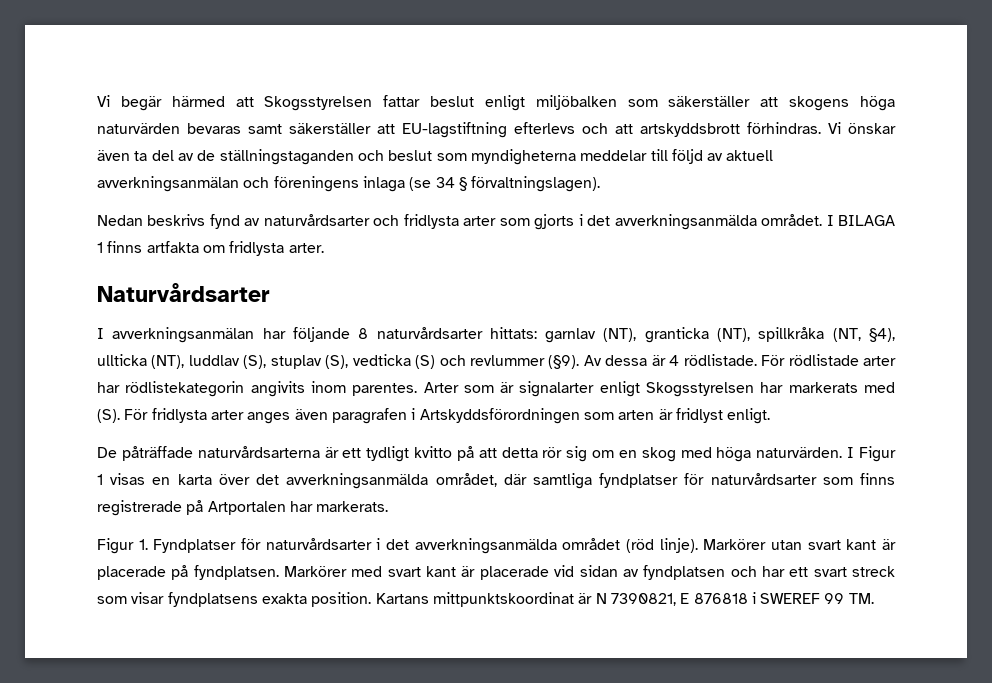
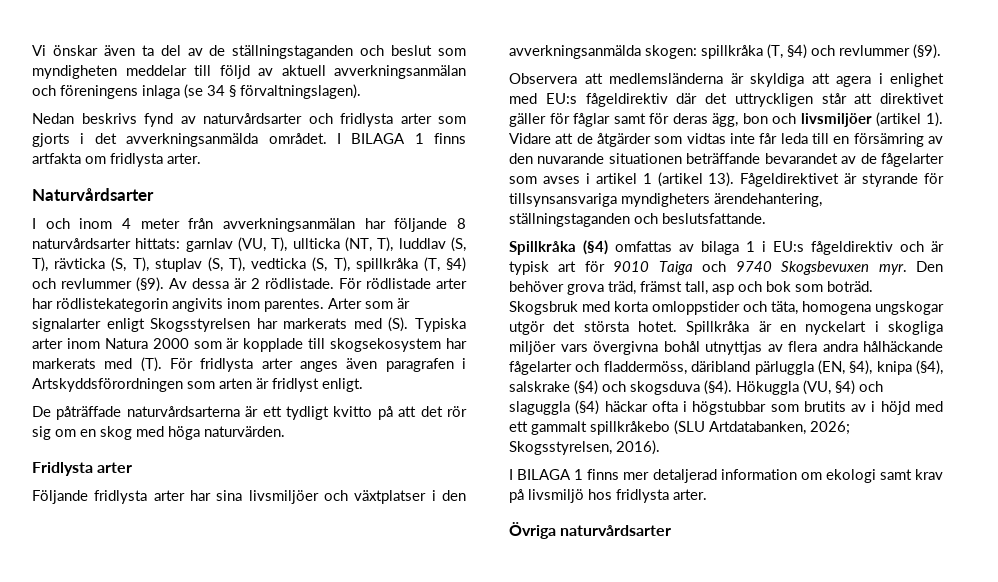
[97,95,895,111] [97,122,841,138] Vi begär härmed att Skogsstyrelsen fattar beslut enligt miljöbalken som säkerställer att skogens höga naturvärden bevaras samt säkerställer att EU-lagstiftning efterlevs och att artskyddsbrott förhindras. Vi -> [32,45,46,56] Vi
[470,149,576,165] myndigheterna -> [32,65,117,79] myndigheten
(104, 333) none -> [45,218,214,229] och inom 4 meter från
[603,327,895,343] [97,354,436,369] (NT), granticka (NT), spillkråka (NT, §4), ullticka (NT), luddlav (S), stuplav (S), vedticka (S) -> [238,237,466,252] [32,257,467,272] (VU, T), ullticka (NT, T), luddlav (S, T), rävticka (S, T), stuplav (S, T), vedticka (S, T), spillkråka (T, §4)
[669,355,680,366] 4 -> [251,278,260,289] 2
(120, 416) none -> [415,318,466,332] [32,338,468,352] [32,357,162,372] Typiska arter inom Natura 2000 som är kopplade till skogsekosystem har markerats med (T).
[501,447,538,458] detta -> [420,406,443,417] det
[847,446,897,462] [97,473,895,489] [97,500,389,516] [97,538,896,554] [97,565,896,580] [97,592,874,607] I Figur 1 visas en karta över det avverkningsanmälda området, där samtliga fyndplatser för naturvårdsarter som finns registrerade på Artportalen har markerats. // Figur 1. Fyndplatser för naturvårdsarter i det avverkningsanmälda området (röd linje). Markörer utan svart kant är placerade på fyndplatsen. Markörer med svart kant är placerade vid sidan av fyndplatsen och har ett svart streck som visar fyndplatsens exakta position. Kartans mittpunktskoordinat är N 7390821, E 876818 i SWEREF 99 TM. -> [32,462,133,476] [32,490,466,504] [509,44,941,59] [509,73,944,87] [509,93,944,107] [509,112,943,127] [509,133,943,147] [509,153,944,167] [509,172,944,187] [509,193,822,207] [509,213,766,227] [509,240,944,255] [509,261,943,275] [509,281,873,295] [509,301,944,315] [509,321,943,335] [509,341,943,355] [509,360,943,375] [509,380,883,395] [509,400,943,415] [509,420,850,435] [509,440,660,455] [509,469,943,483] [509,489,707,503] [509,522,672,539] // Fridlysta arter // Följande fridlysta arter har sina livsmiljöer och växtplatser i den avverkningsanmälda skogen: spillkråka (T, §4) och revlummer (§9). // Observera att medlemsländerna är skyldiga att agera i enlighet med EU:s fågeldirektiv där det uttryckligen står att direktivet gäller för fåglar samt för deras ägg, bon och livsmiljöer (artikel 1). Vidare att de åtgärder som vidtas inte får leda till en försämring av den nuvarande situationen beträffande bevarandet av de fågelarter som avses i artikel 1 (artikel 13). Fågeldirektivet är styrande för tillsynsansvariga myndigheters ärendehantering, ställningstaganden och beslutsfattande. // Spillkråka (§4) omfattas av bilaga 1 i EU:s fågeldirektiv och är typisk art för 9010 Taiga och 9740 Skogsbevuxen myr. Den behöver grova träd, främst tall, asp och bok som boträd. Skogsbruk med korta omloppstider och täta, homogena ungskogar utgör det största hotet. Spillkråka är en nyckelart i skogliga miljöer vars övergivna bohål utnyttjas av flera andra hålhäckande fågelarter och fladdermöss, däribland pärluggla (EN, §4), knipa (§4), salskrake (§4) och skogsduva (§4). Hökuggla (VU, §4) och slaguggla (§4) häckar ofta i högstubbar som brutits av i höjd med ett gammalt spillkråkebo (SLU Artdatabanken, 2026; Skogsstyrelsen, 2016). // I BILAGA 1 finns mer detaljerad information om ekologi samt krav på livsmiljö hos fridlysta arter. // Övriga naturvårdsarter

